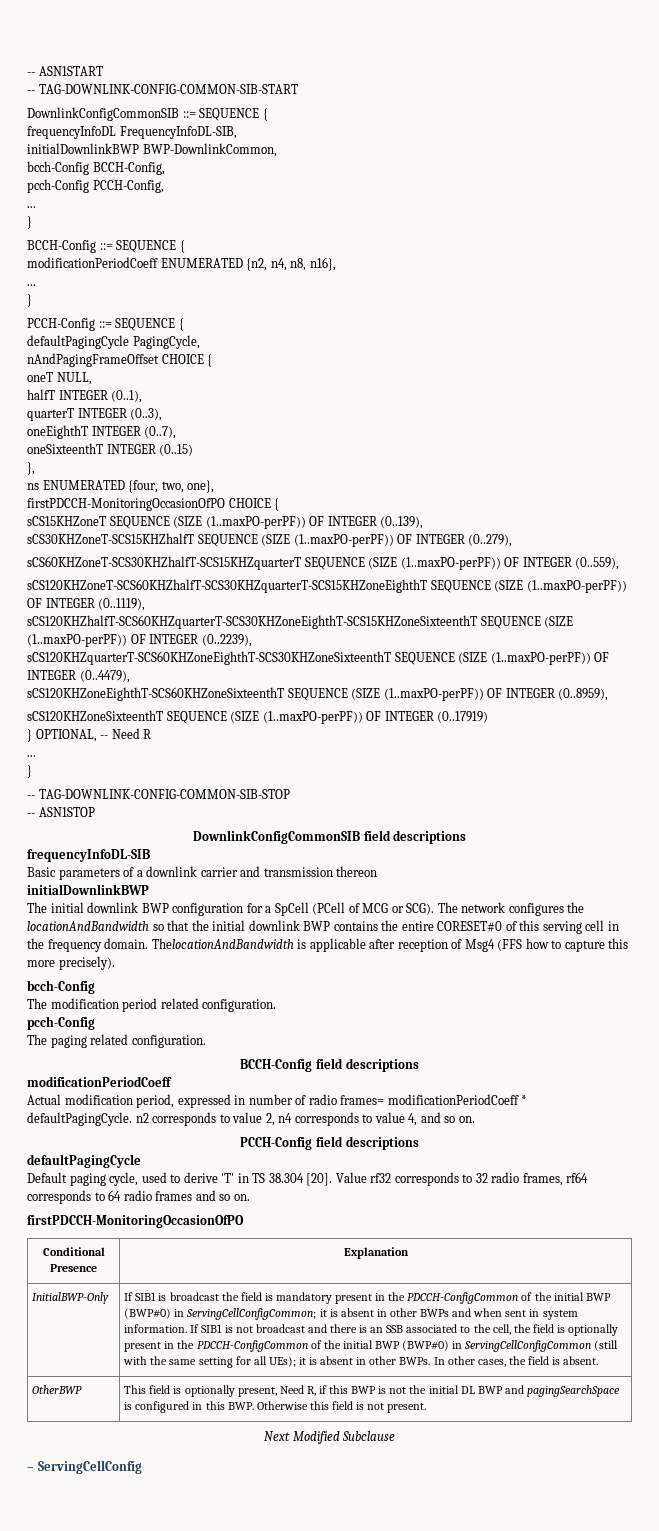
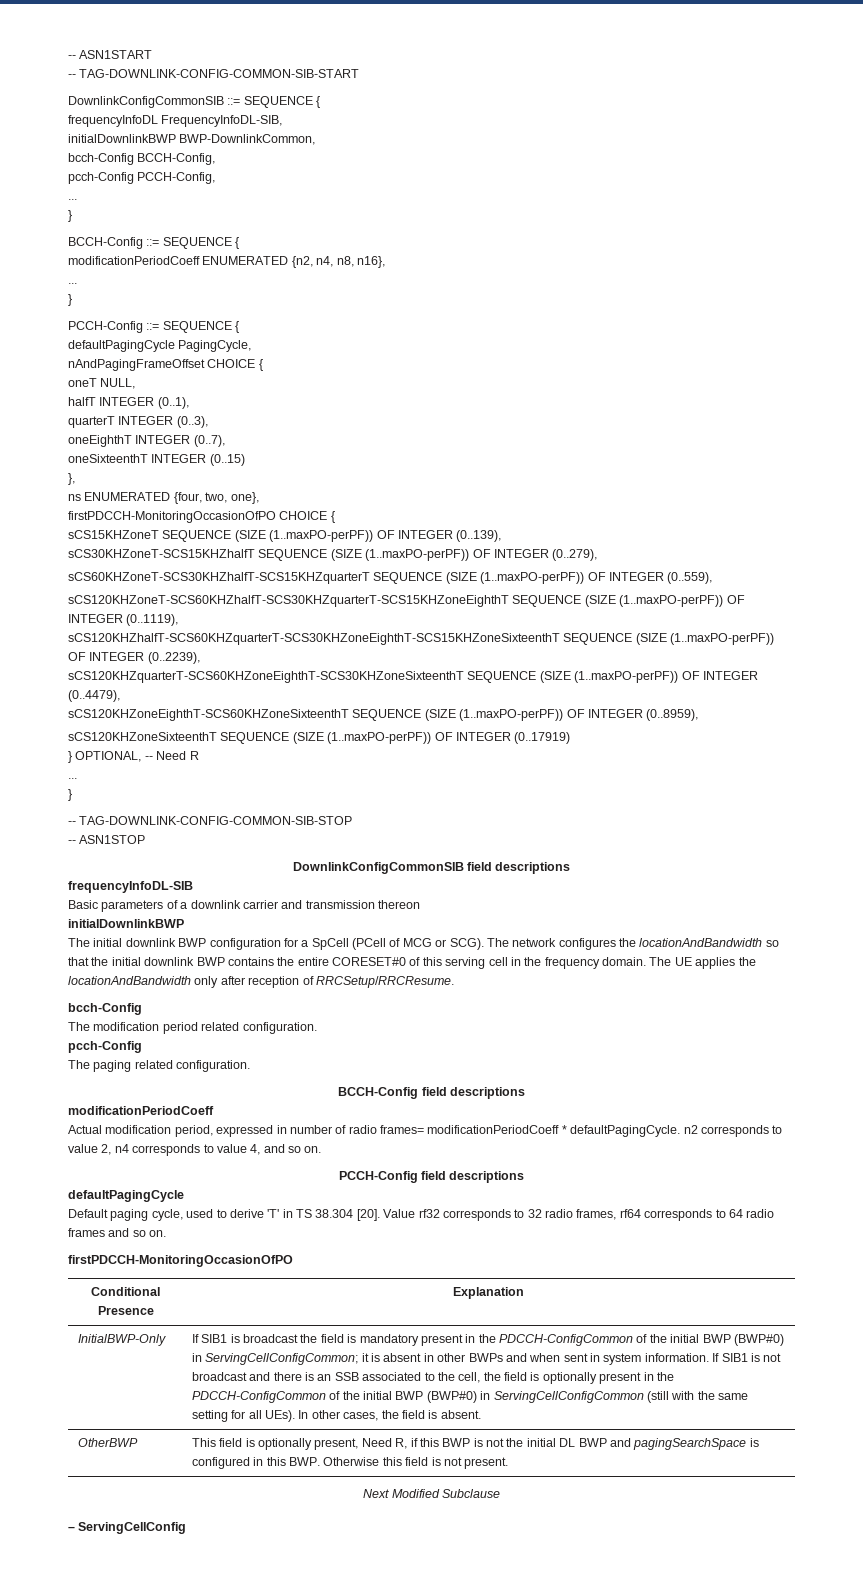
[151,938,629,952] [27,956,115,970] ThelocationAndBandwidth is applicable after reception of Msg4 (FFS how to capture this more precisely). -> [649,957,756,969] [68,976,454,988] The UE applies the locationAndBandwidth only after reception of RRCSetup/RRCResume.
[268,1356,431,1367] UEs); it is absent in other BWPs. -> [265,1410,296,1422] UEs).

